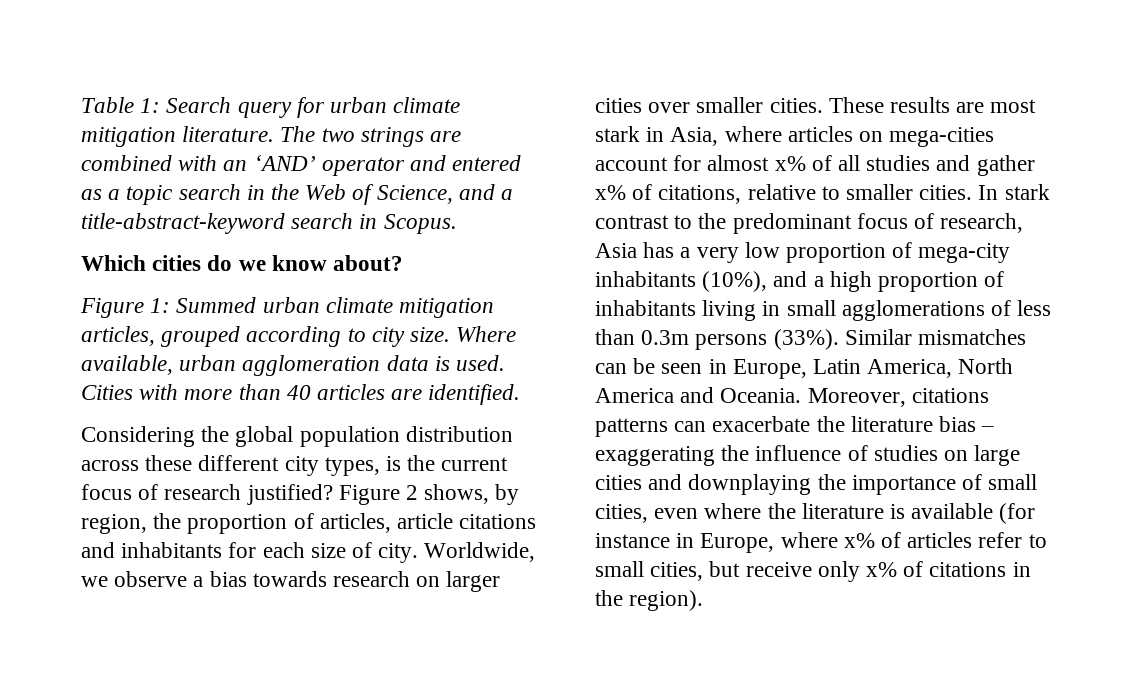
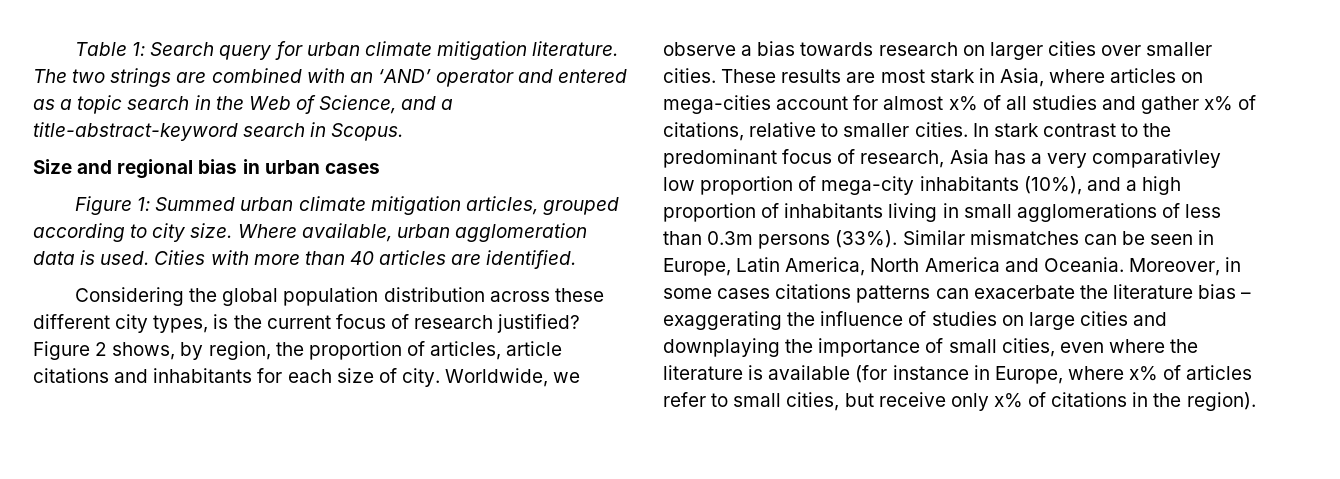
[81,255,404,271] Which cities do we know about? -> [33,159,380,179] Size and regional bias in urban cases
(739, 255) none -> [1092,149,1222,168] comparativley
(906, 397) none -> [1225,257,1242,272] [663,288,771,299] in some cases

